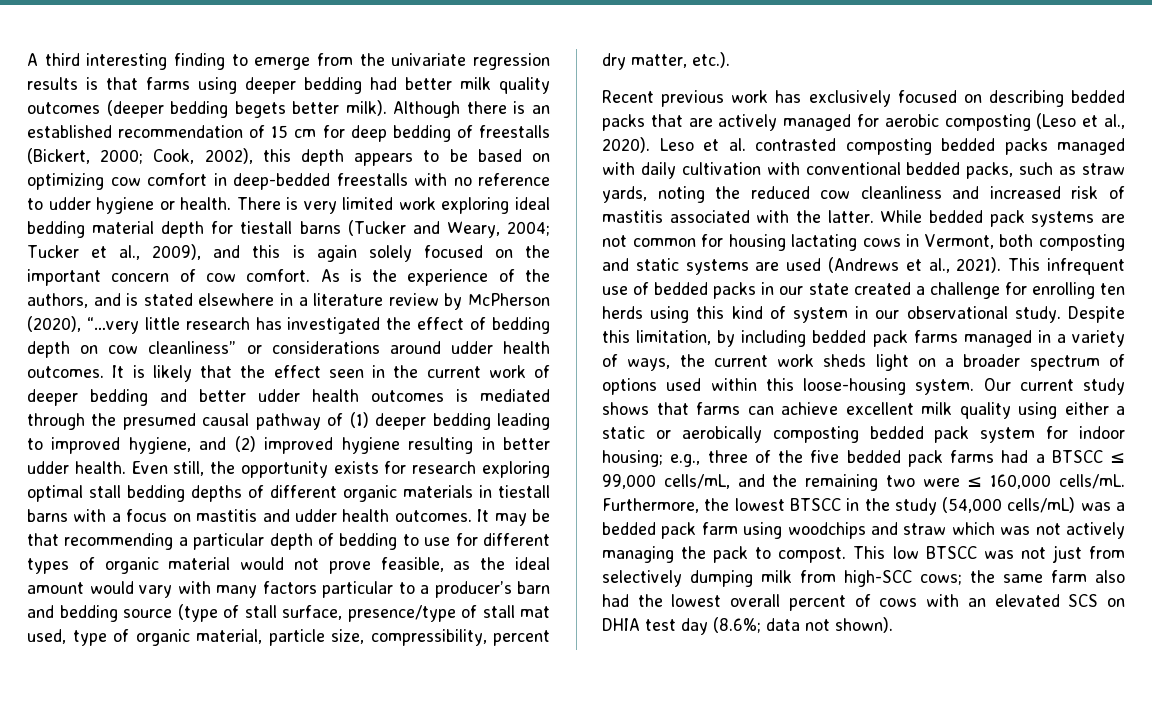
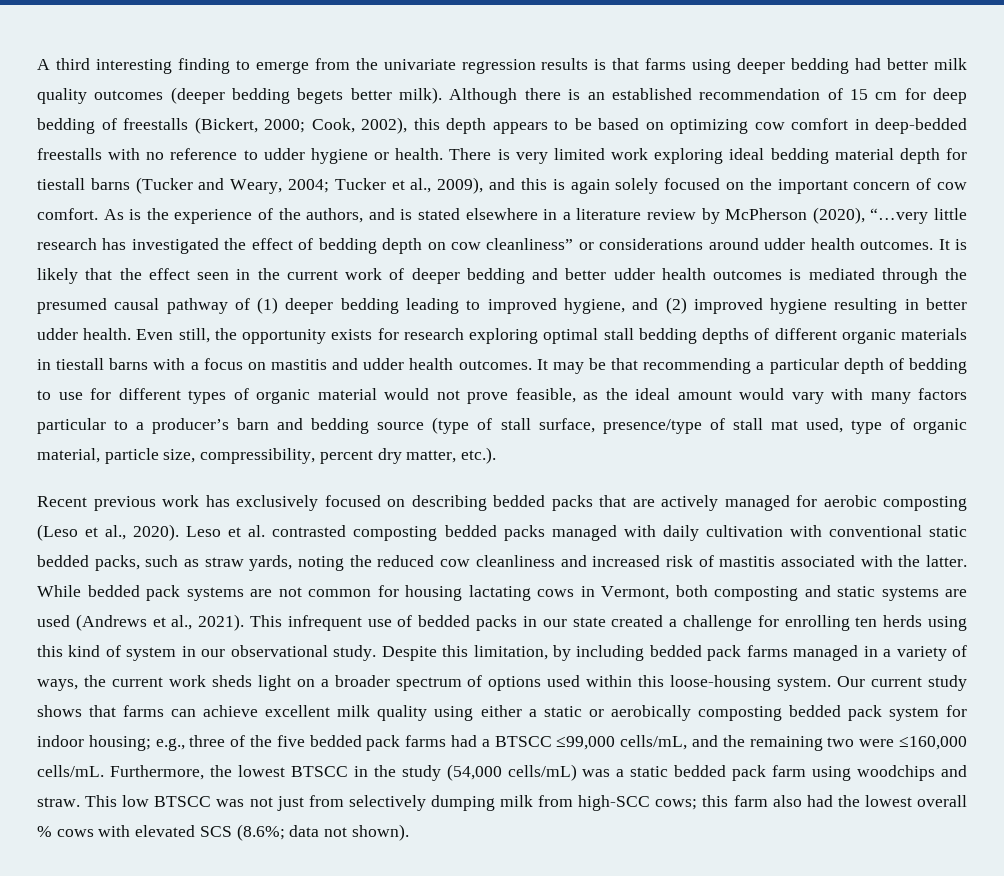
(901, 168) none -> [928,526,967,537] static
[1110,453,1125,463] [602,474,656,489] ≤ 99,000 -> [556,736,616,750] ≤99,000
[967,474,1052,489] ≤ 160,000 -> [898,736,967,750] ≤160,000
(1125, 506) none -> [630,766,669,777] static
[903,522,1125,539] [602,546,847,563] straw which was not actively managing the pack to compost. -> [37,797,80,807] straw.
[970,570,1043,583] the same -> [702,795,729,807] this
[788,594,871,611] percent of -> [37,826,52,837] %
[967,598,986,607] an -> (131, 831) none
[1107,598,1125,607] [602,618,708,635] on DHIA test day -> (232, 831) none

